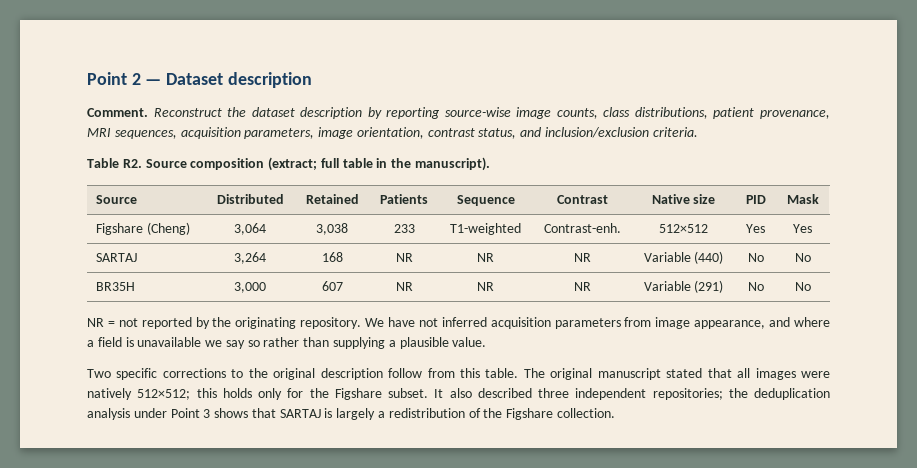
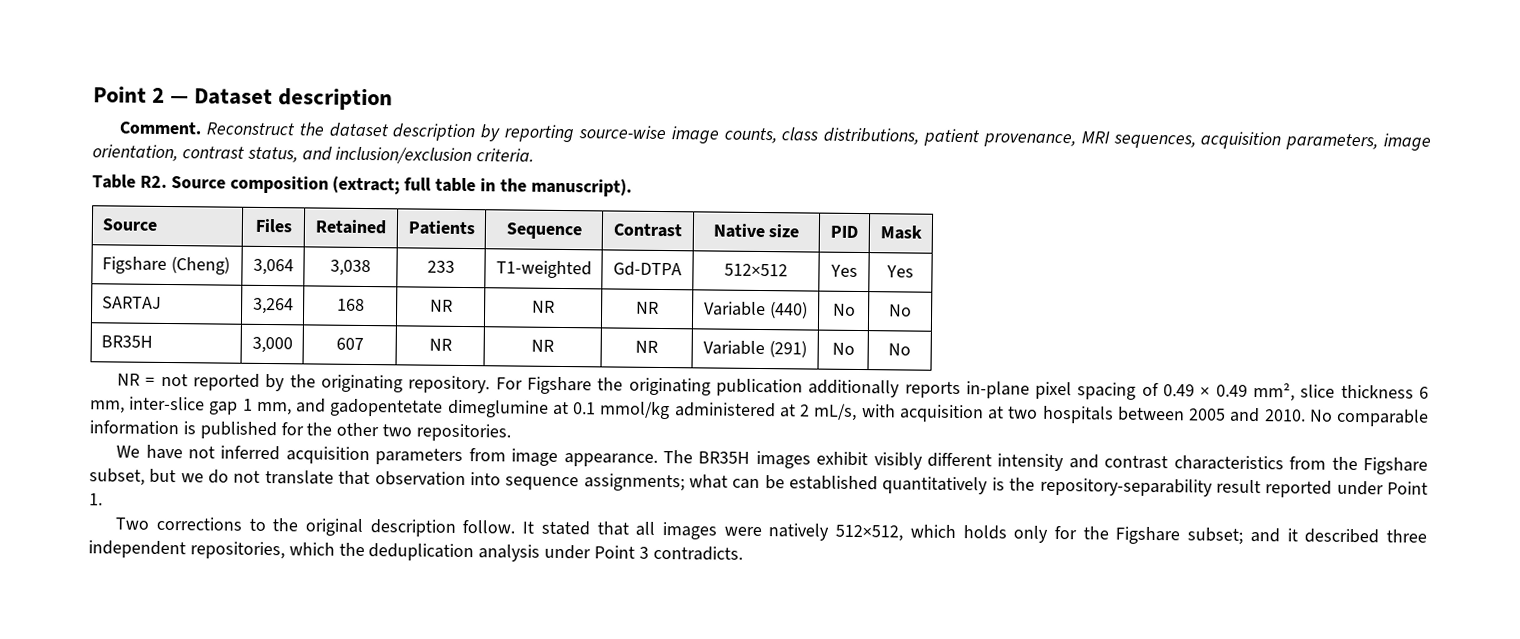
[216,194,284,204] Distributed -> [254,218,292,233] Files
[543,223,621,233] Contrast-enh. -> [613,261,682,277] Gd-DTPA
(362, 323) none -> [495,376,1429,402] [90,396,1430,427] [89,420,512,442] For Figshare the originating publication additionally reports in-plane pixel spacing of 0.49 × 0.49 mm², slice thickness 6 mm, inter-slice gap 1 mm, and gadopentetate dimeglumine at 0.1 mmol/kg administered at 2 mL/s, with acquisition at two hospitals between 2005 and 2010. No comparable information is published for the other two repositories. //
[694,317,831,329] [87,337,487,349] appearance, and where a field is unavailable we say so rather than supplying a plausible value. -> [563,450,1428,475] [89,468,1428,498] [89,493,103,506] appearance. The BR35H images exhibit visibly different intensity and contrast characteristics from the Figshare subset, but we do not translate that observation into sequence assignments; what can be established quantitatively is the repository-separability result reported under Point 1.
[116,368,158,380] specific -> (150, 523) none
[388,368,661,380] follow from this table. The original manuscript -> [462,520,535,534] follow. It
[137,388,217,400] 512×512; this -> [835,524,956,542] 512×512, which
[388,388,472,398] subset. It also -> [1187,527,1298,545] subset; and it
[652,388,723,400] repositories; -> [189,541,335,560] repositories, which
[214,408,615,420] shows that SARTAJ is largely a redistribution of the Figshare collection. -> [652,545,743,561] contradicts.

